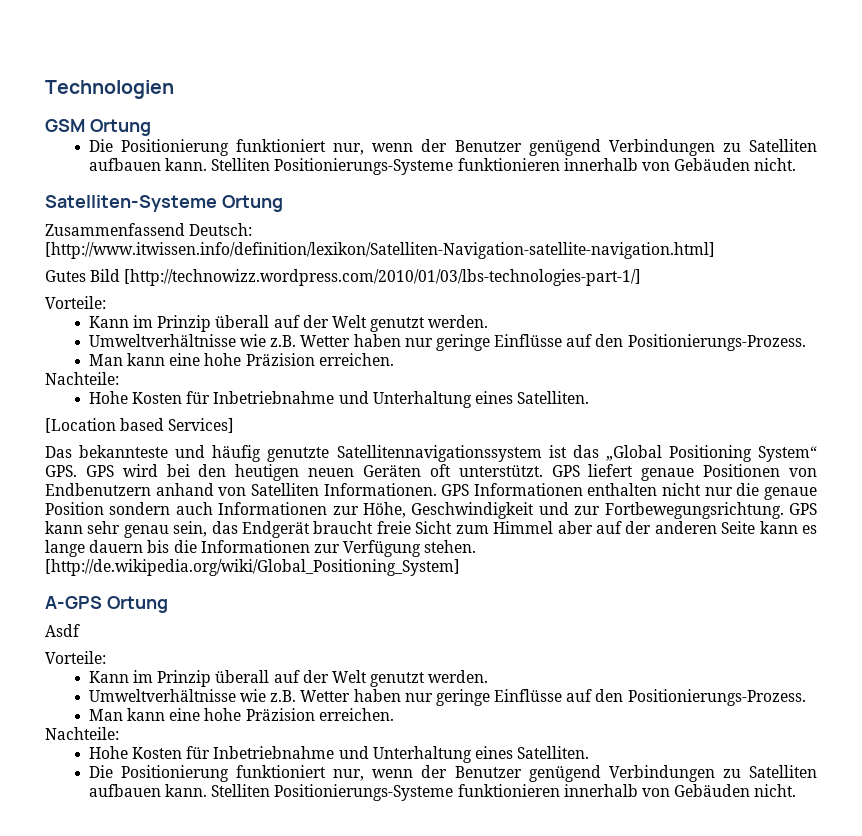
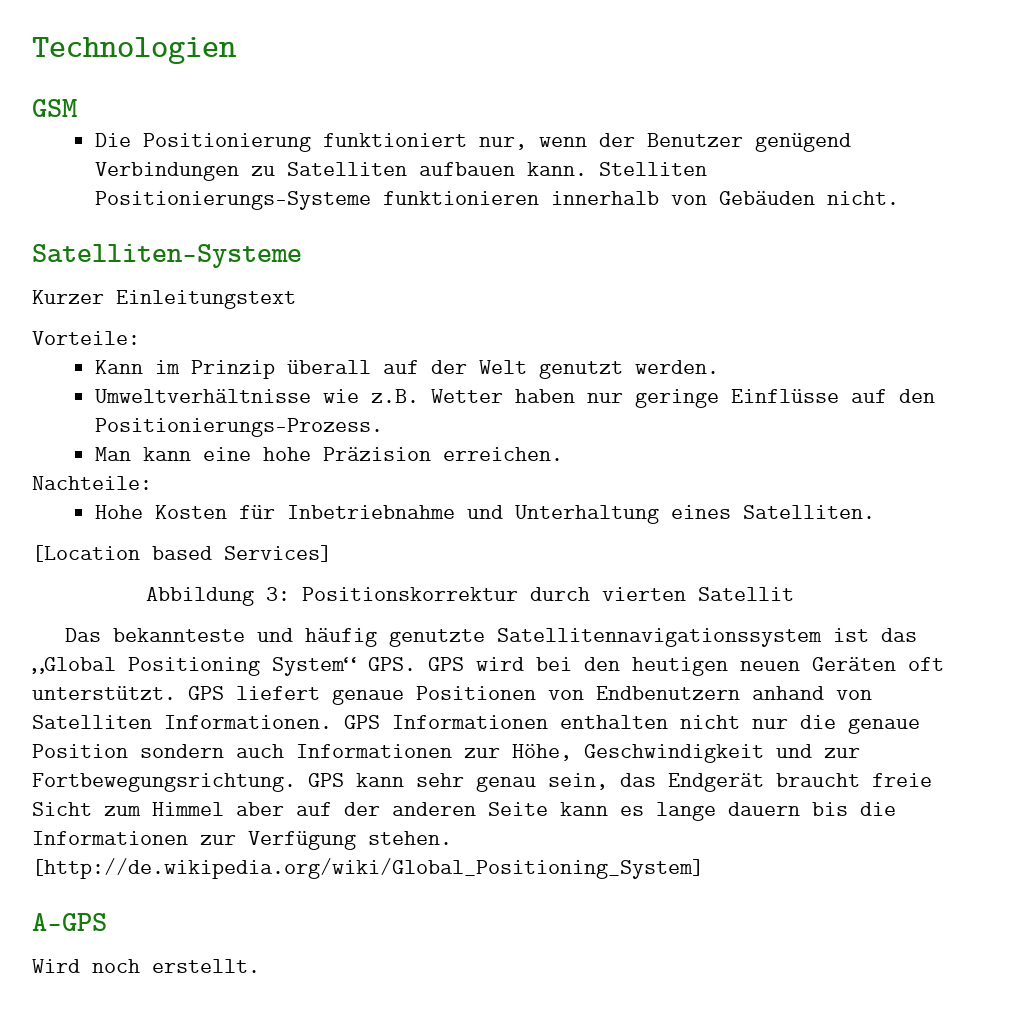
[89,119,151,136] Ortung -> (77, 108) none
[221,195,283,212] [45,223,253,236] [45,242,715,259] [45,269,642,286] Ortung // Zusammenfassend Deutsch: [http://www.itwissen.info/definition/lexikon/Satelliten-Navigation-satellite-navigation.html] // Gutes Bild [http://technowizz.wordpress.com/2010/01/03/lbs-technologies-part-1/] -> [32,290,296,309] // Kurzer Einleitungstext
(235, 425) none -> [145,587,794,606] // Abbildung 3: Positionskorrektur durch vierten Satellit
[106,596,168,613] [45,624,80,637] [45,651,106,664] [88,670,489,687] [88,689,806,706] [88,708,394,721] [45,727,119,740] [88,746,590,763] [88,765,817,782] [88,784,797,801] Ortung // Asdf // Vorteile: // Kann im Prinzip überall auf der Welt genutzt werden. // Umweltverhältnisse wie z.B. Wetter haben nur geringe Einflüsse auf den Positionierungs-Prozess. // Man kann eine hohe Präzision erreichen. // Nachteile: // Hohe Kosten für Inbetriebnahme und Unterhaltung eines Satelliten. // Die Positionierung funktioniert nur, wenn der Benutzer genügend Verbindungen zu Satelliten aufbauen kann. Stelliten Positionierungs-Systeme funktionieren innerhalb von Gebäuden nicht. -> [32,959,260,973] // Wird noch erstellt.

